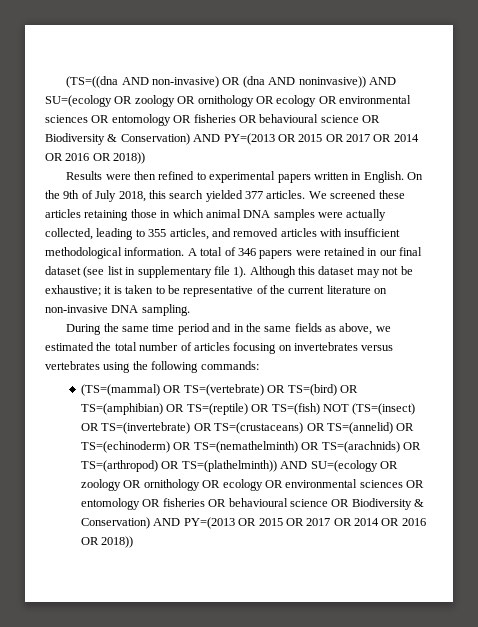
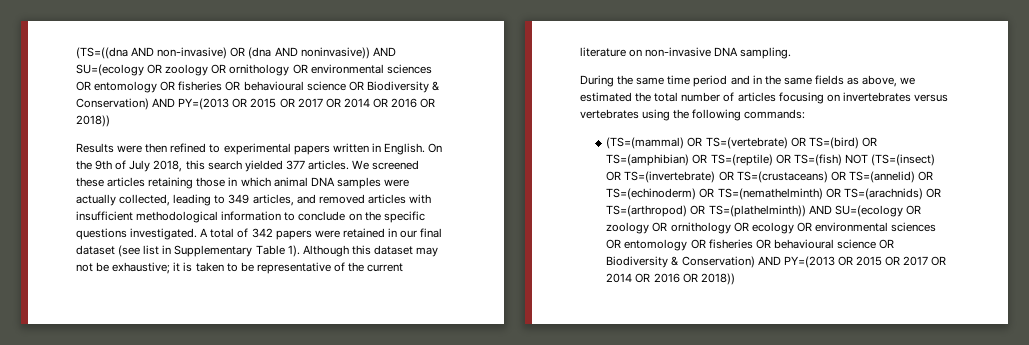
[276,95,337,107] ecology OR -> (308, 69) none
[148,229,167,237] 355 -> [228,194,250,204] 349
[124,247,185,256] information. -> [221,211,425,223] [76,228,198,240] information to conclude on the specific questions investigated.
[237,248,256,256] 346 -> [251,228,273,238] 342
[137,266,230,278] supplementary file -> [174,245,285,257] Supplementary Table

